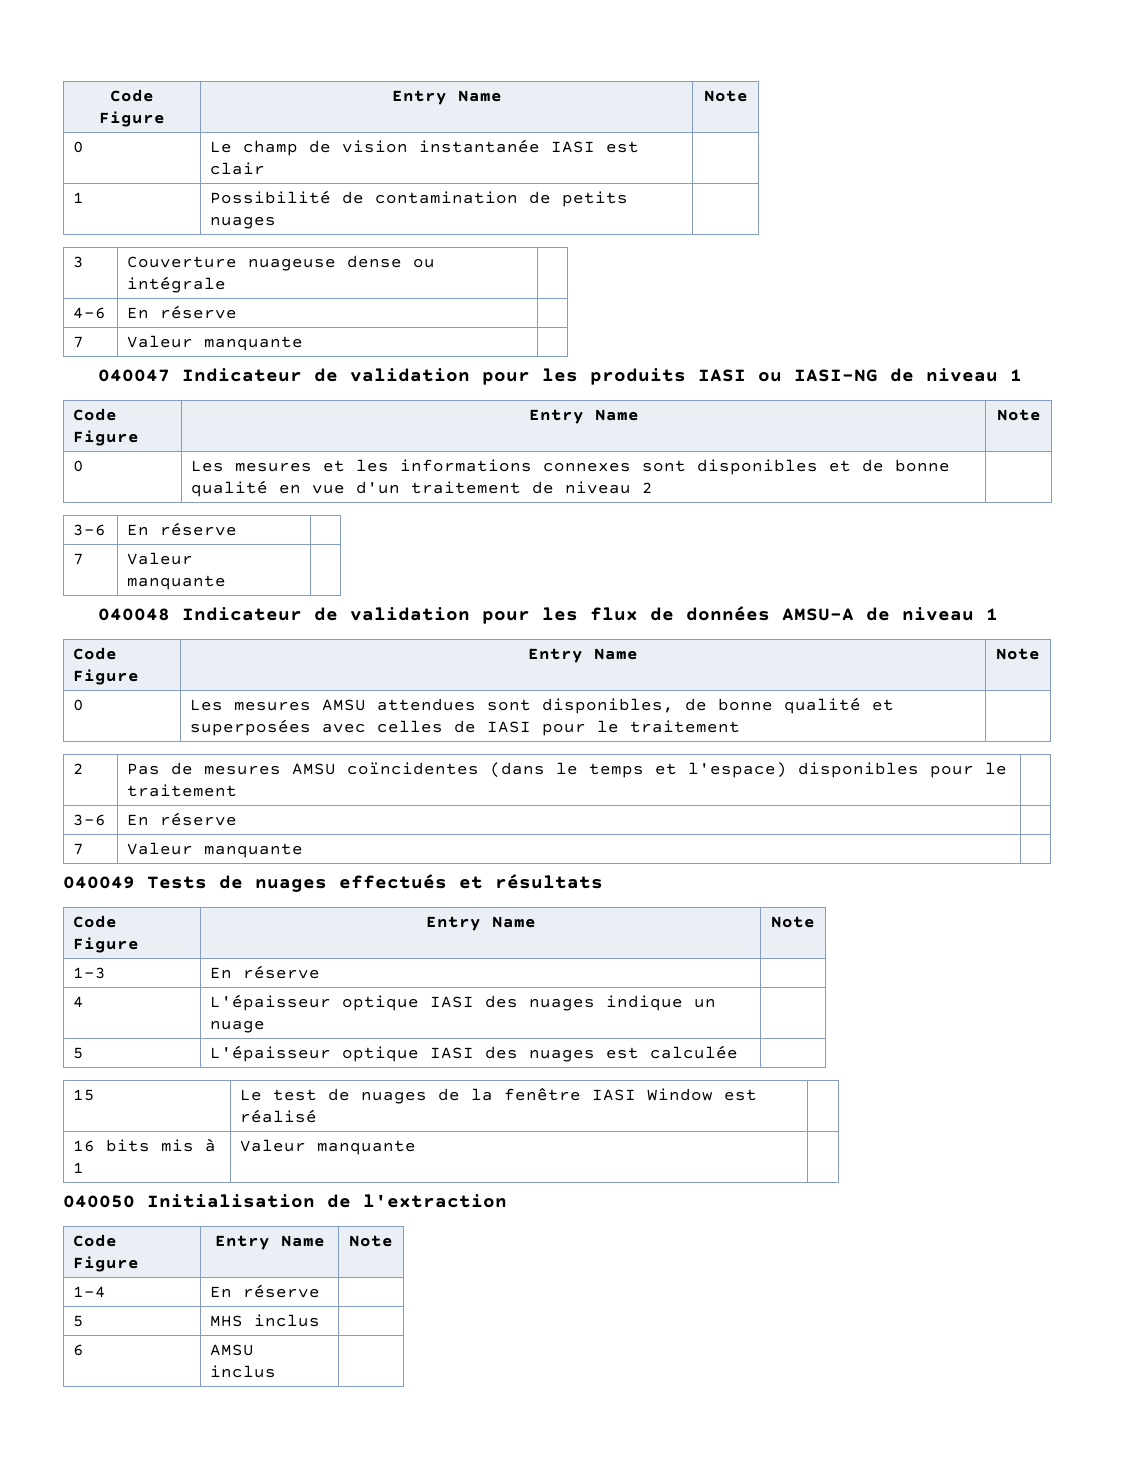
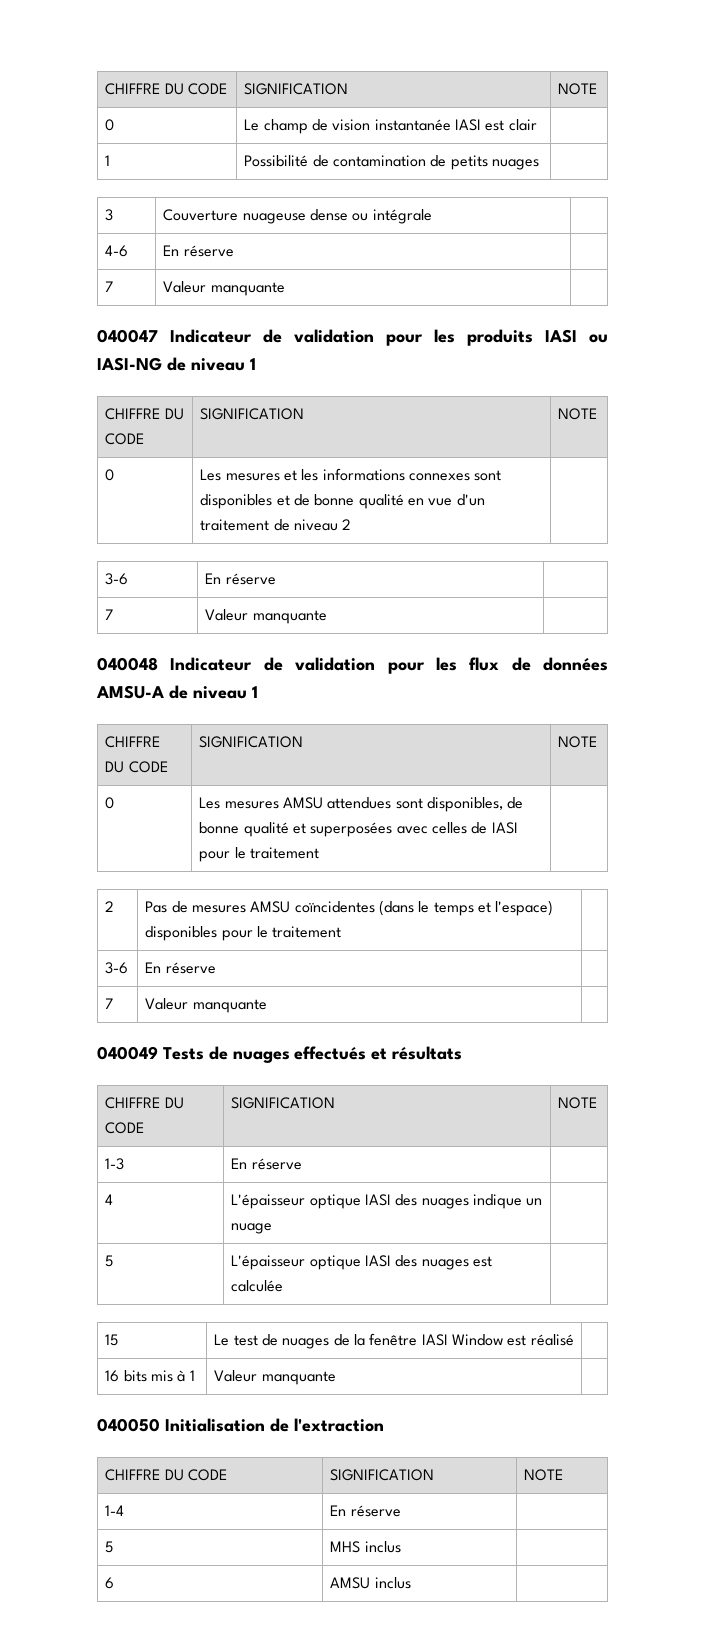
[110,89,154,102] [99,111,165,127] [391,90,502,105] [703,90,748,102] Code Figure | Entry Name | Note -> [105,83,227,95] [244,83,349,95] [558,83,598,95] CHIFFRE DU CODE | SIGNIFICATION | NOTE
[73,408,118,421] [73,430,140,446] [528,409,639,424] [996,409,1041,421] Code Figure | Entry Name | Note -> [105,408,184,420] [105,433,145,445] [200,408,305,420] [558,408,598,420] CHIFFRE DU CODE | SIGNIFICATION | NOTE
[73,647,118,660] [73,669,140,685] [528,648,639,663] [996,648,1040,660] Code Figure | Entry Name | Note -> [105,736,161,748] [105,761,168,773] [199,736,304,748] [558,736,598,748] CHIFFRE DU CODE | SIGNIFICATION | NOTE
[73,915,118,928] [73,937,140,953] [425,916,536,931] [771,916,815,928] Code Figure | Entry Name | Note -> [105,1097,184,1109] [105,1122,145,1134] [231,1097,336,1109] [558,1097,598,1109] CHIFFRE DU CODE | SIGNIFICATION | NOTE
[73,1234,118,1247] [73,1256,140,1272] [214,1235,325,1250] [349,1235,393,1247] Code Figure | Entry Name | Note -> [105,1469,227,1481] [330,1469,435,1481] [524,1469,564,1481] CHIFFRE DU CODE | SIGNIFICATION | NOTE

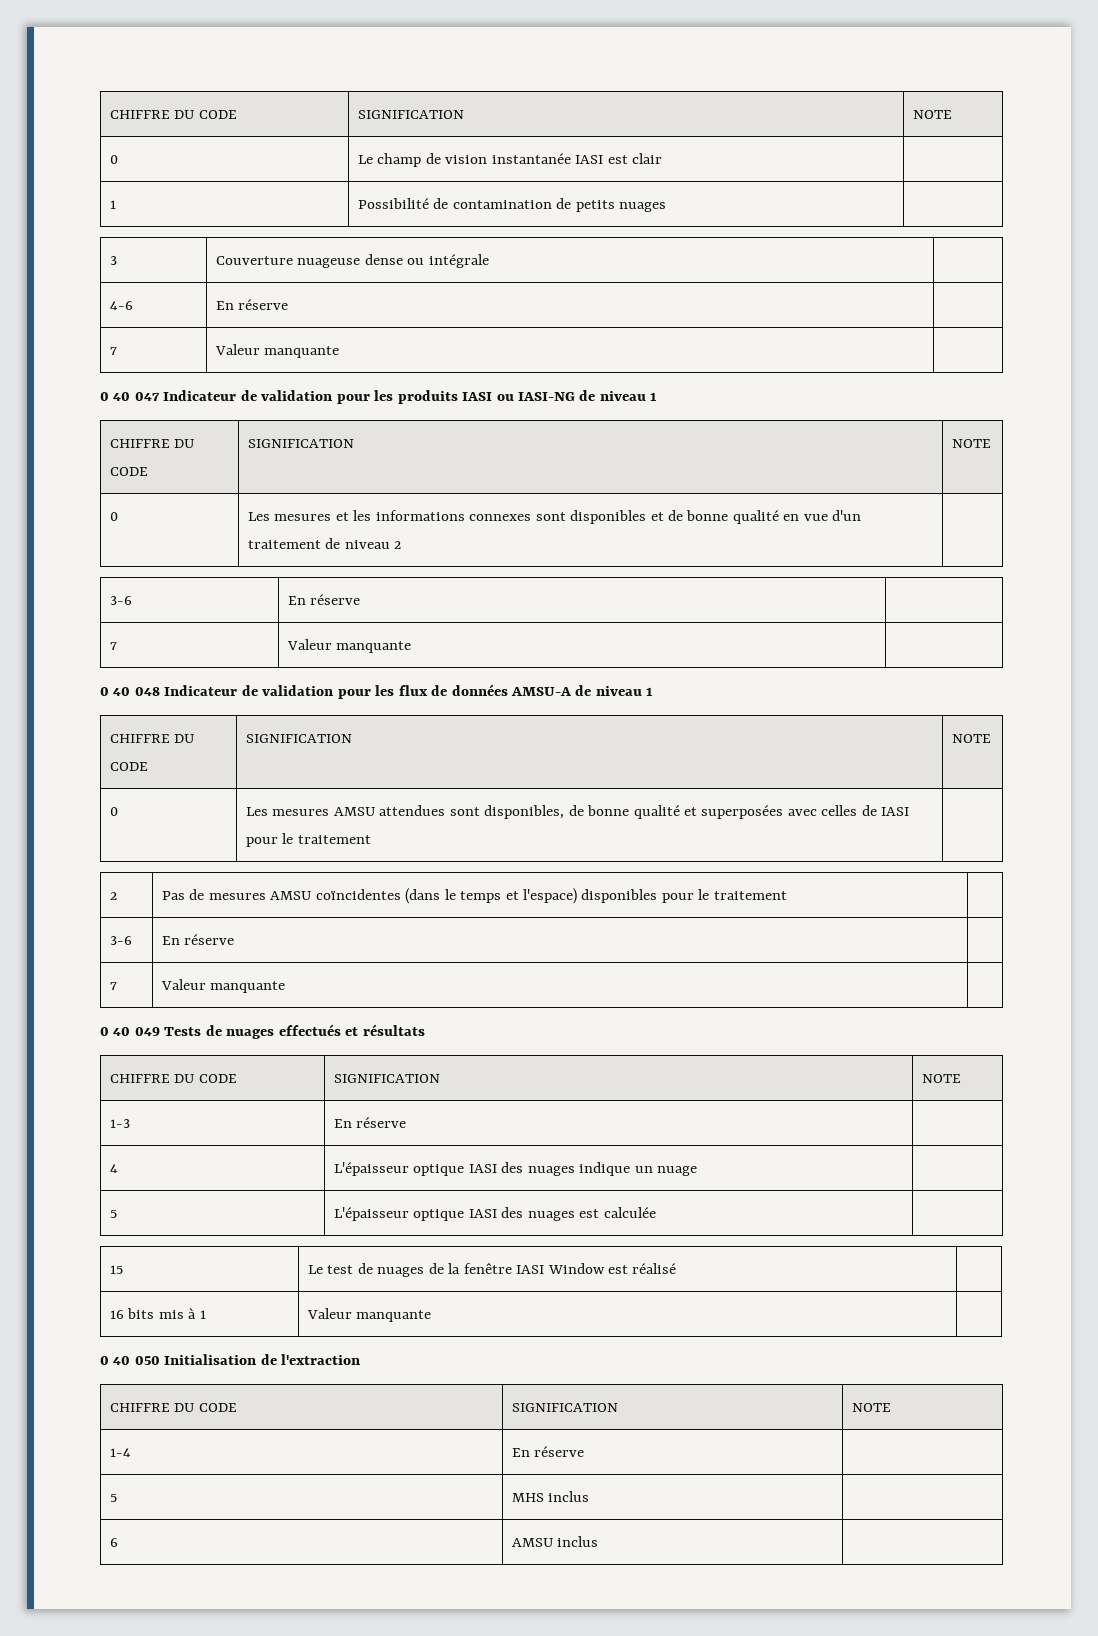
[97,329,158,343] 040047 -> [100,392,160,401] 0 40 047
[97,657,158,671] 040048 -> [100,687,160,696] 0 40 048
[97,1046,158,1060] 040049 -> [100,1027,160,1036] 0 40 049
[97,1418,160,1432] 040050 -> [100,1356,160,1365] 0 40 050

